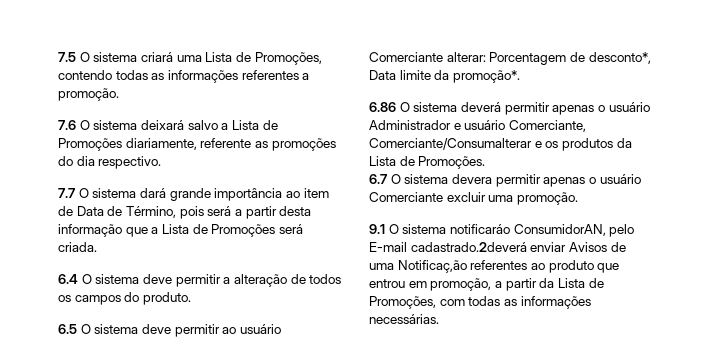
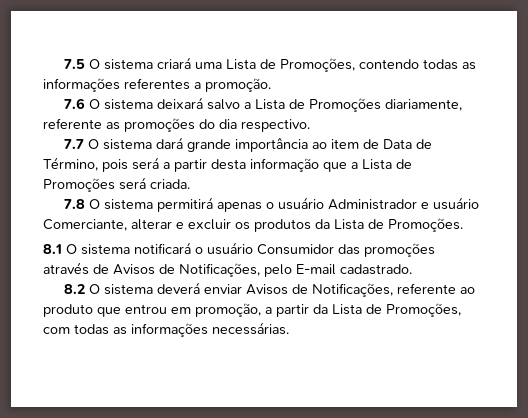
[58,274,342,287] [58,292,191,305] [58,324,281,337] [369,52,651,65] [369,70,520,83] [369,102,550,115] 6.4 O sistema deve permitir a alteração de todos os campos do produto. // 6.5 O sistema deve permitir ao usuário Comerciante alterar: Porcentagem de desconto*, Data limite da promoção*. // 6.86 O sistema deverá permitir -> [64,197,214,212] 7.8 O sistema permitirá
[369,138,542,150] Comerciante/Consumalterar e -> [131,219,231,230] alterar e excluir
[369,174,641,187] [369,192,578,205] [369,224,635,237] [369,242,626,252] [369,260,528,273] 6.7 O sistema devera permitir apenas o usuário Comerciante excluir uma promoção. // 9.1 O sistema notificaráo ConsumidorAN, pelo E-mail cadastrado.2deverá enviar Avisos de uma Notificaç,ão referentes -> [43,242,435,257] [43,262,412,277] [64,282,457,297] 8.1 O sistema notificará o usuário Consumidor das promoções através de Avisos de Notificações, pelo E-mail cadastrado. // 8.2 O sistema deverá enviar Avisos de Notificações, referente

